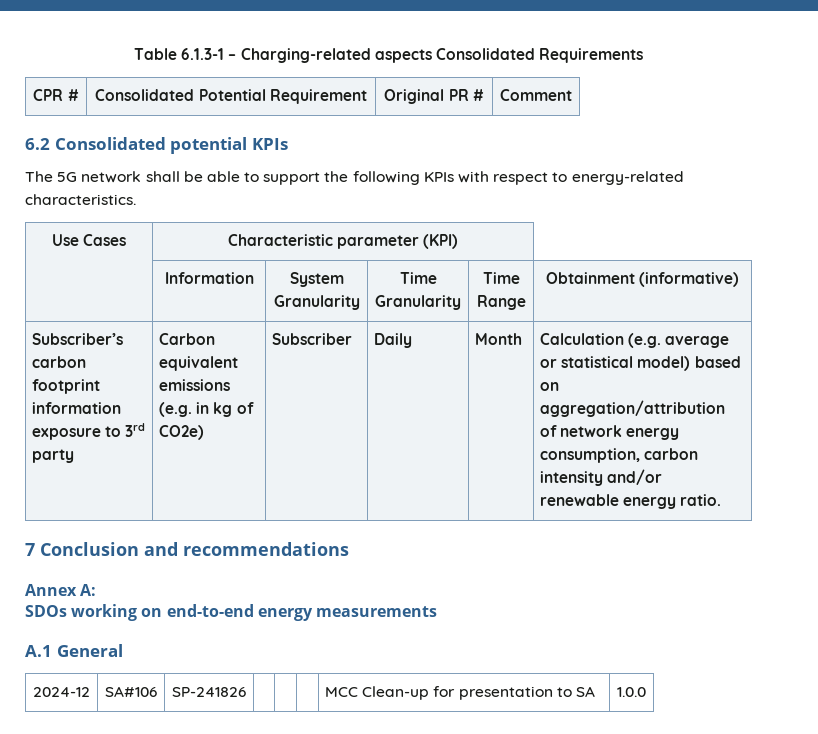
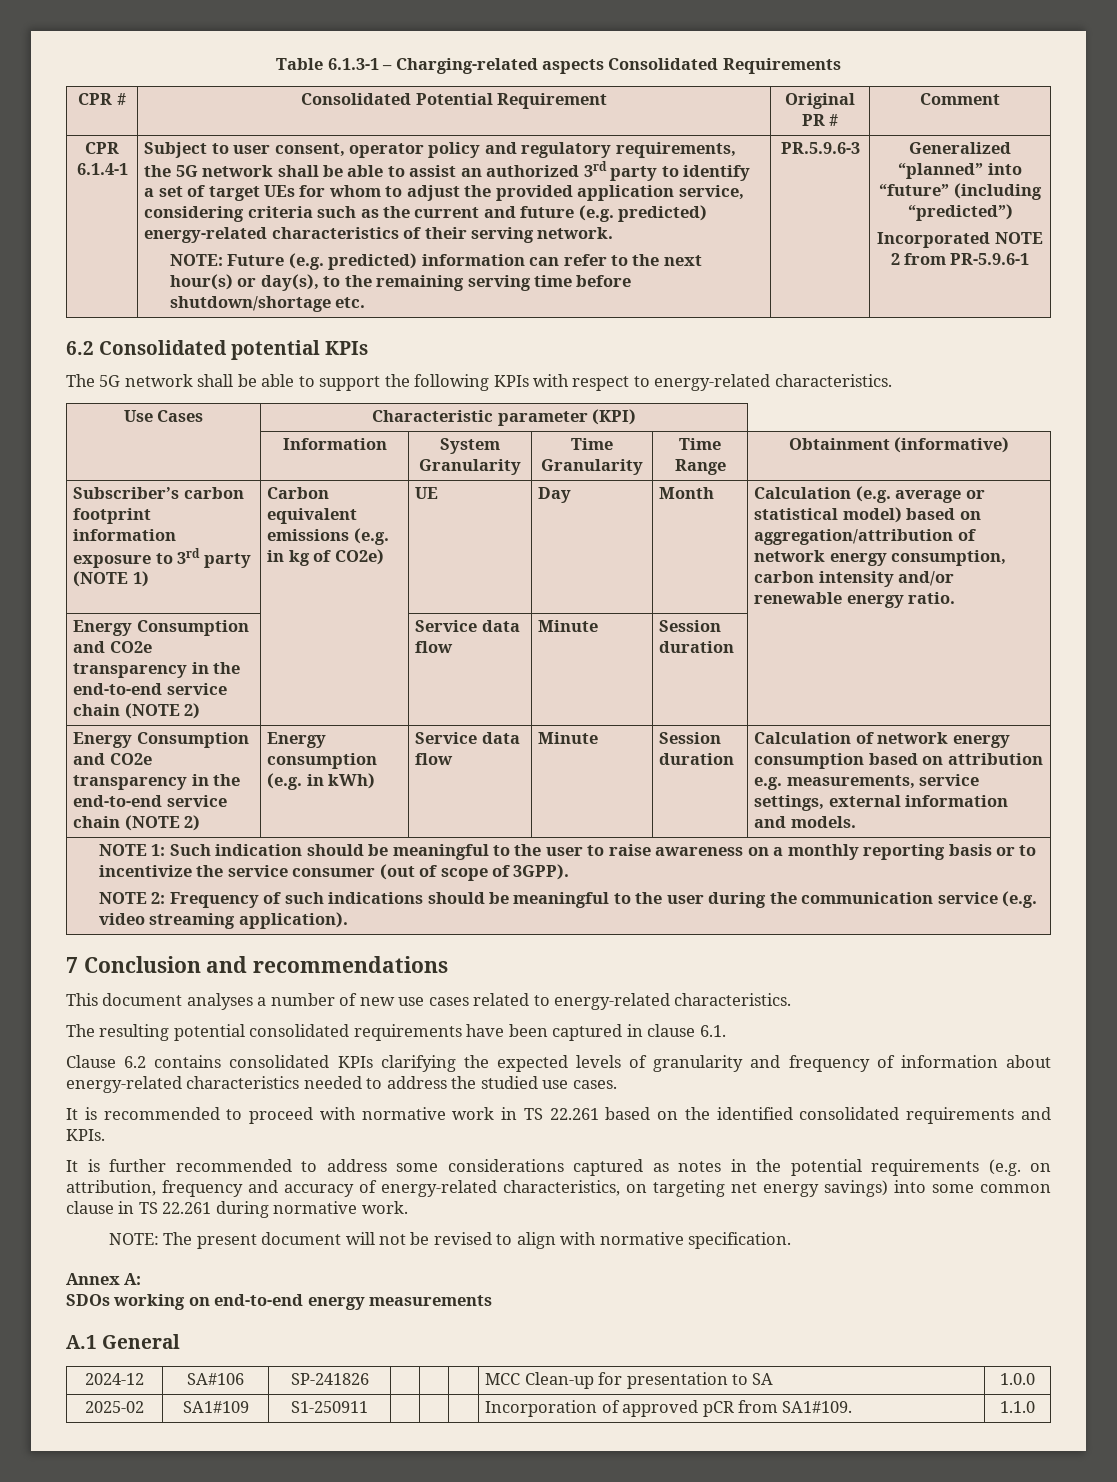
(572, 95) none -> [85,142,119,154] [76,163,128,175] [144,142,736,158] [144,161,751,181] [144,185,744,201] [144,205,708,222] [144,227,614,243] [169,253,702,270] [169,274,632,291] [169,296,366,312] [780,142,860,154] [909,142,1011,154] [898,163,1022,179] [879,183,1042,200] [907,204,1013,221] [877,232,1043,248] [890,253,1030,265] // CPR 6.1.4-1 | Subject to user consent, operator policy and regulatory requirements, the 5G network shall be able to assist an authorized 3rd party to identify a set of target UEs for whom to adjust the provided application service, considering criteria such as the current and future (e.g. predicted) energy-related characteristics of their serving network. // NOTE: Future (e.g. predicted) information can refer to the next hour(s) or day(s), to the remaining serving time before shutdown/shortage etc. | PR.5.9.6-3 | Generalized “planned” into “future” (including “predicted”) // Incorporated NOTE 2 from PR-5.9.6-1
(75, 456) none -> [73,571,149,587] (NOTE 1)
[272,333,353,345] [374,333,413,348] Subscriber | Daily -> [415,487,439,499] [538,487,572,503] UE | Day
[25,542,349,556] // 7 Conclusion and recommendations -> [73,620,249,636] [73,641,152,653] [73,662,241,678] [73,683,227,695] [73,703,201,719] [415,620,520,632] [415,641,454,653] [538,620,599,632] [659,620,722,632] [659,641,735,653] [73,732,249,748] [73,753,152,765] [73,774,241,790] [73,795,227,807] [73,815,201,831] [267,732,327,748] [267,753,378,769] [267,773,376,790] [415,732,520,744] [415,753,454,765] [538,732,599,744] [659,732,722,744] [659,753,735,765] [754,732,1010,748] [754,753,1043,769] [754,774,980,790] [754,795,1009,811] [754,816,856,828] [98,844,1037,860] [98,864,570,881] [98,891,1038,908] [98,912,348,929] [66,956,449,973] [66,993,792,1010] [66,1024,726,1041] [66,1055,1051,1072] [66,1076,617,1093] [66,1107,1051,1124] [66,1129,105,1141] [66,1159,1051,1176] [66,1180,1051,1197] [66,1201,408,1218] [108,1232,792,1249] // Energy Consumption and CO2e transparency in the end-to-end service chain (NOTE 2) | | Service data flow | Minute | Session duration | // Energy Consumption and CO2e transparency in the end-to-end service chain (NOTE 2) | Energy consumption (e.g. in kWh) | Service data flow | Minute | Session duration | Calculation of network energy consumption based on attribution e.g. measurements, service settings, external information and models. // NOTE 1: Such indication should be meaningful to the user to raise awareness on a monthly reporting basis or to incentivize the service consumer (out of scope of 3GPP). // NOTE 2: Frequency of such indications should be meaningful to the user during the communication service (e.g. video streaming application). // 7 Conclusion and recommendations // This document analyses a number of new use cases related to energy-related characteristics. // The resulting potential consolidated requirements have been captured in clause 6.1. // Clause 6.2 contains consolidated KPIs clarifying the expected levels of granularity and frequency of information about energy-related characteristics needed to address the studied use cases. // It is recommended to proceed with normative work in TS 22.261 based on the identified consolidated requirements and KPIs. // It is further recommended to address some considerations captured as notes in the potential requirements (e.g. on attribution, frequency and accuracy of energy-related characteristics, on targeting net energy savings) into some common clause in TS 22.261 during normative work. // NOTE: The present document will not be revised to align with normative specification.
(646, 692) none -> [85,1401,144,1413] [182,1401,249,1413] [291,1401,368,1413] [485,1400,853,1417] [1000,1401,1035,1413] // 2025-02 | SA1#109 | S1-250911 | | | | Incorporation of approved pCR from SA1#109. | 1.1.0

